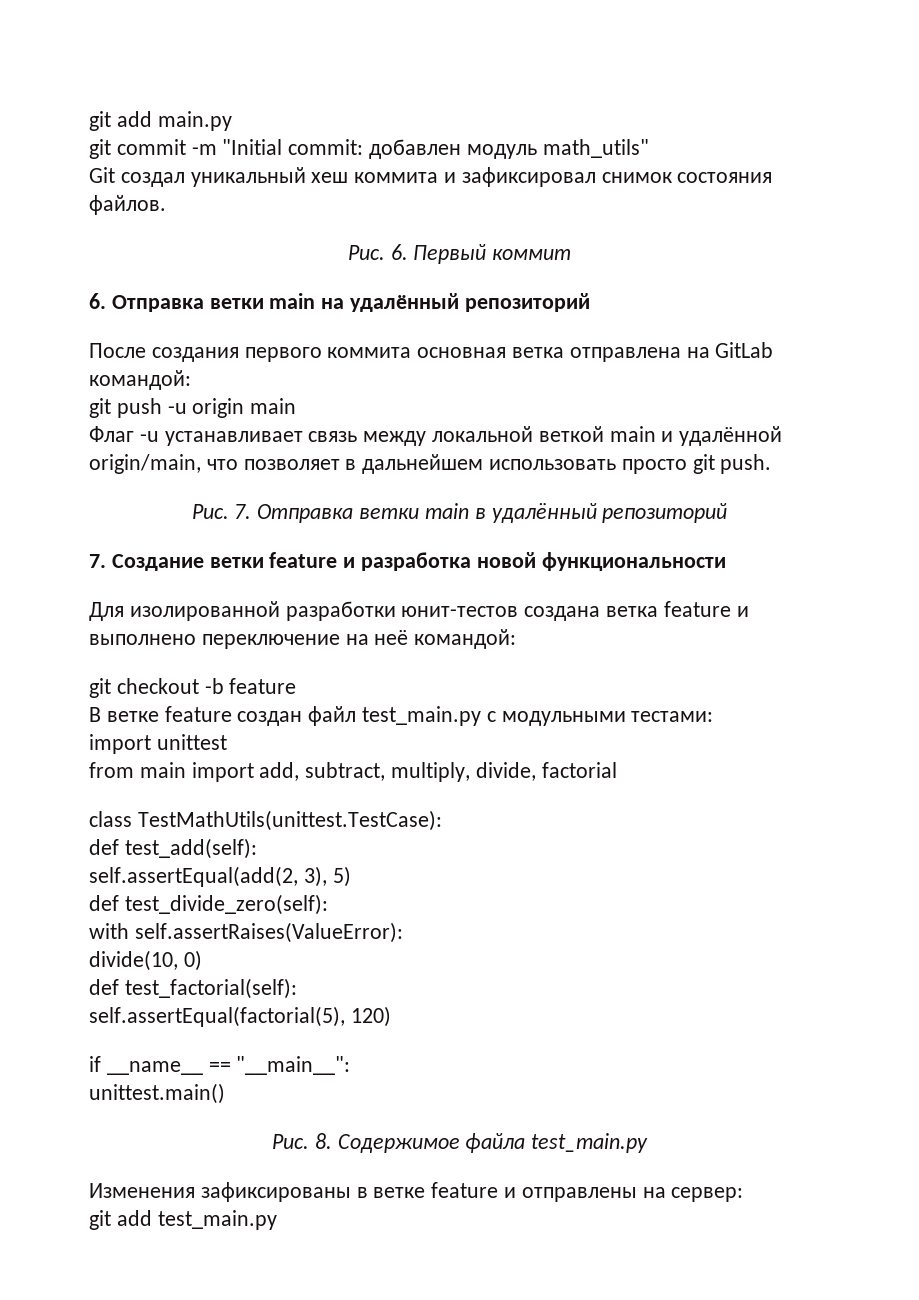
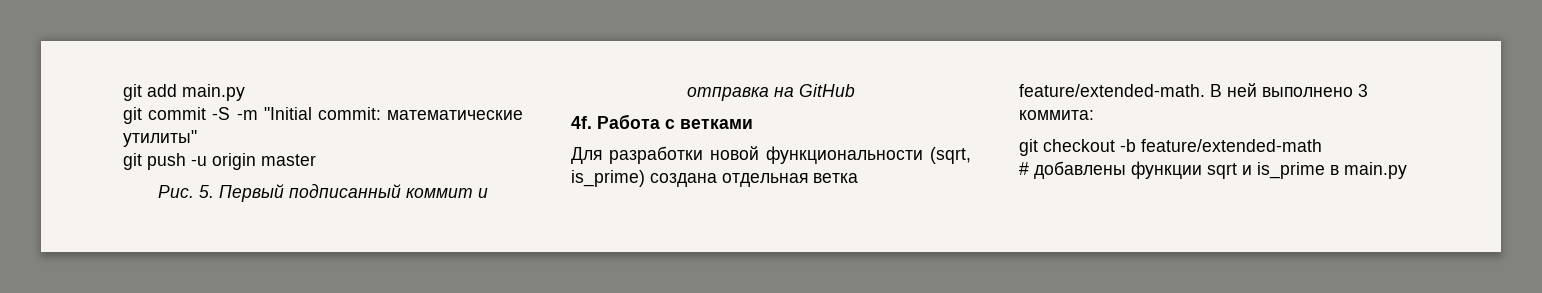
(186, 147) none -> [212,107,231,120] -S
[369,139,649,159] [89,167,773,187] [89,195,166,215] [347,244,572,264] [89,293,590,312] [89,342,774,362] [89,370,191,390] [89,398,297,418] [89,426,783,446] [89,454,772,474] [191,503,728,523] [89,552,726,571] [89,601,749,621] [89,629,517,649] [89,678,297,698] [89,706,714,726] [89,734,227,754] [89,762,617,782] [89,810,442,831] [89,838,257,859] [89,866,351,887] [89,894,328,915] [89,922,403,943] [89,950,202,971] [89,978,297,999] [89,1006,391,1027] [89,1056,351,1075] [89,1083,225,1104] [271,1133,649,1153] [89,1182,744,1202] [89,1210,277,1230] добавлен модуль math_utils" // Git создал уникальный хеш коммита и зафиксировал снимок состояния файлов. // Рис. 6. Первый коммит // 6. Отправка ветки main на удалённый репозиторий // После создания первого коммита основная ветка отправлена на GitLab командой: // git push -u origin main // Флаг -u устанавливает связь между локальной веткой main и удалённой origin/main, что позволяет в дальнейшем использовать просто git push. // Рис. 7. Отправка ветки main в удалённый репозиторий // 7. Создание ветки feature и разработка новой функциональности // Для изолированной разработки юнит-тестов создана ветка feature и выполнено переключение на неё командой: // git checkout -b feature // В ветке feature создан файл test_main.py с модульными тестами: // import unittest // from main import add, subtract, multiply, divide, factorial // class TestMathUtils(unittest.TestCase): // def test_add(self): // self.assertEqual(add(2, 3), 5) // def test_divide_zero(self): // with self.assertRaises(ValueError): // divide(10, 0) // def test_factorial(self): // self.assertEqual(factorial(5), 120) // if __name__ == "__main__": // unittest.main() // Рис. 8. Содержимое файла test_main.py // Изменения зафиксированы в ветке feature и отправлены на сервер: // git add test_main.py -> [387,110,523,120] [123,130,197,147] [123,153,316,170] [158,184,488,202] [687,84,855,101] [571,114,753,129] [571,146,971,164] [571,170,858,187] [1019,83,1368,97] [1019,110,1094,120] [1019,139,1322,156] [1019,161,1407,179] математические утилиты" // git push -u origin master // Рис. 5. Первый подписанный коммит и отправка на GitHub // 4f. Работа с ветками // Для разработки новой функциональности (sqrt, is_prime) создана отдельная ветка feature/extended-math. В ней выполнено 3 коммита: // git checkout -b feature/extended-math // # добавлены функции sqrt и is_prime в main.py

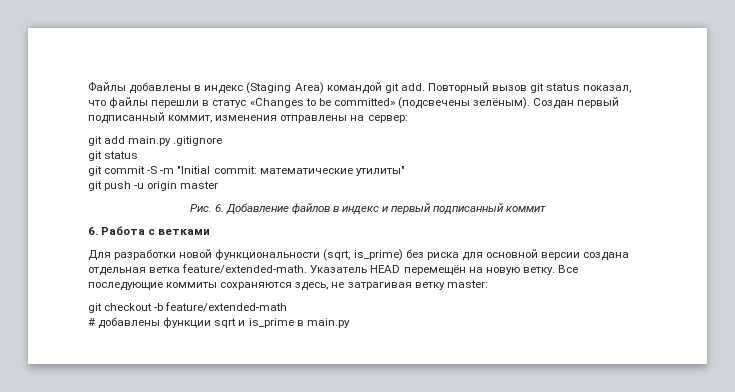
(123, 92) none -> [88,82,632,94] [88,97,620,109] [88,112,408,124] Файлы добавлены в индекс (Staging Area) командой git add. Повторный вызов git status показал, что файлы перешли в статус «Changes to be committed» (подсвечены зелёным). Создан первый подписанный коммит, изменения отправлены на сервер: //
(245, 92) none -> [173,136,223,146] [88,151,139,161] .gitignore // git status
[199,184,488,202] [687,84,855,101] [571,116,592,129] 5. Первый подписанный коммит и отправка на GitHub // 4f. -> [214,203,547,215] [88,227,98,235] 6. Добавление файлов в индекс и первый подписанный коммит // 6.
[650,173,858,187] [1019,83,1368,97] [1019,110,1094,120] создана отдельная ветка feature/extended-math. В ней выполнено 3 коммита: -> [405,249,630,261] [88,264,578,276] [88,280,488,291] без риска для основной версии создана отдельная ветка feature/extended-math. Указатель HEAD перемещён на новую ветку. Все последующие коммиты сохраняются здесь, не затрагивая ветку master:

